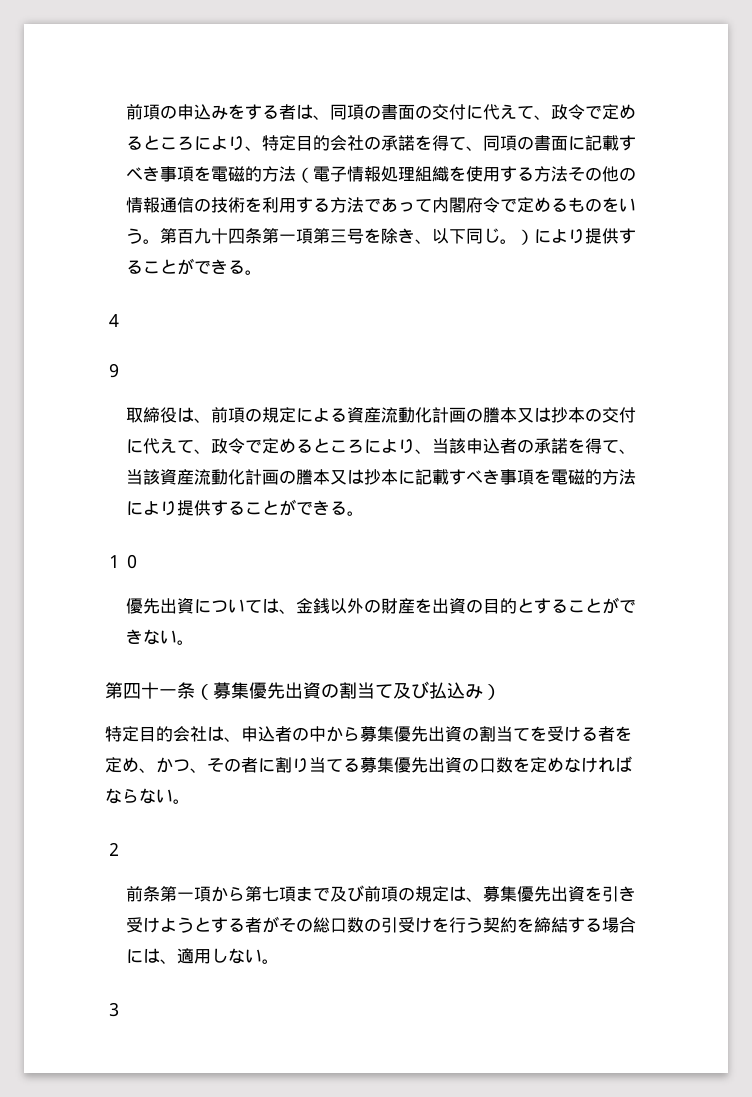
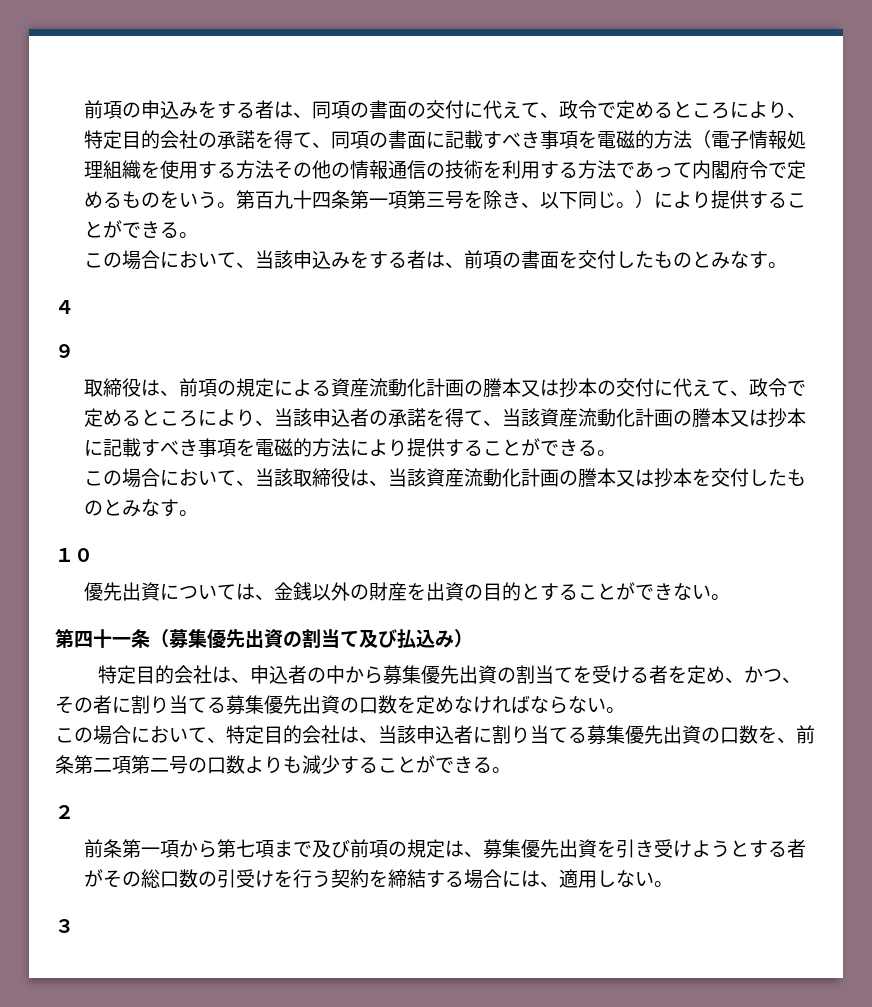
(262, 272) none -> [84,250,788,270] // この場合において、当該申込みをする者は、前項の書面を交付したものとみなす。
(364, 513) none -> [84,468,807,488] [84,499,199,517] // この場合において、当該取締役は、当該資産流動化計画の謄本又は抄本を交付したものとみなす。
(190, 801) none -> [55,725,815,745] [55,755,511,774] // この場合において、特定目的会社は、当該申込者に割り当てる募集優先出資の口数を、前条第二項第二号の口数よりも減少することができる。

